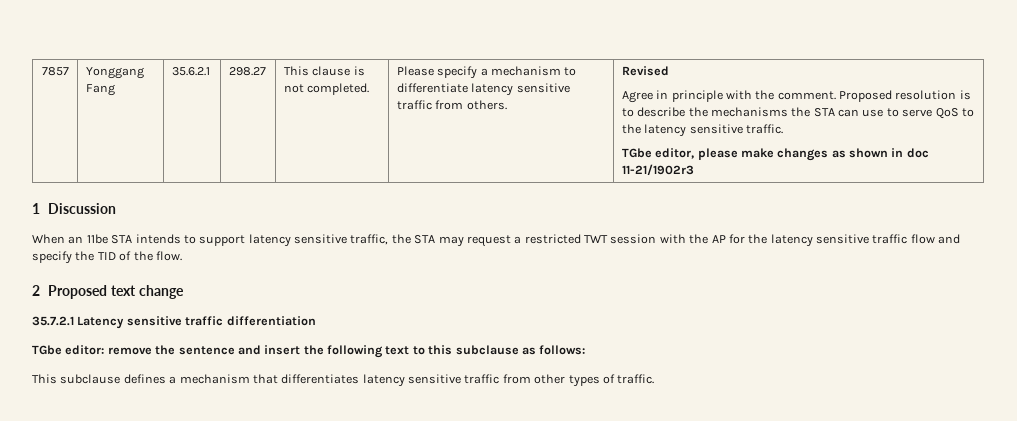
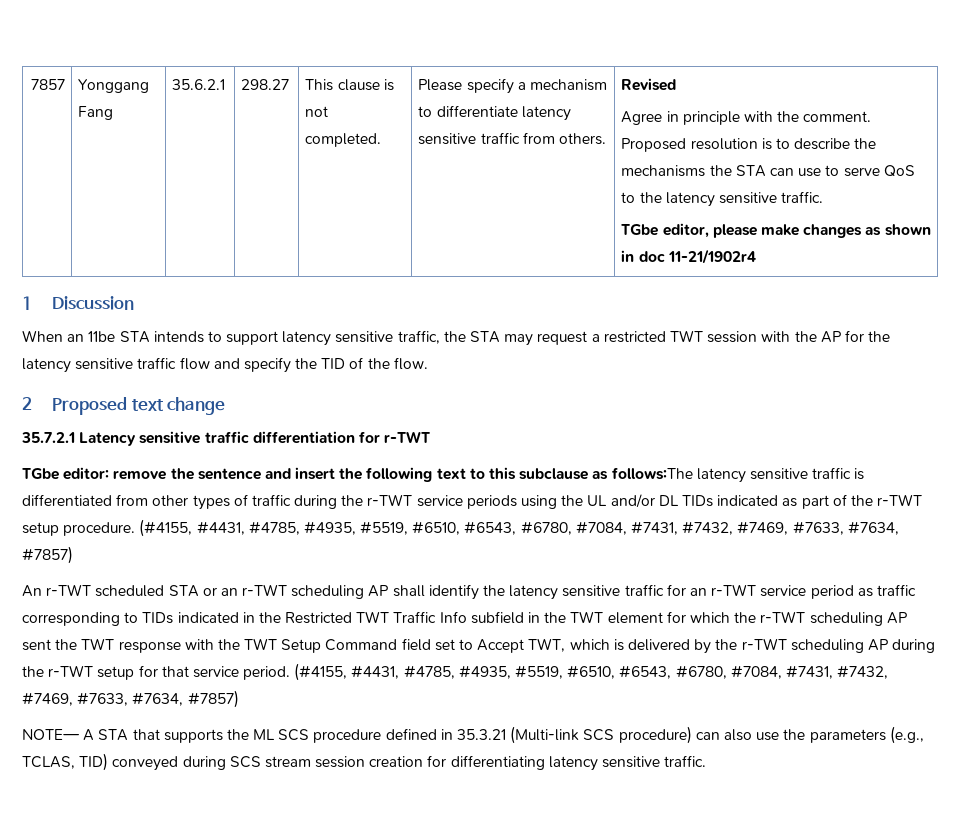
[621,164,694,176] 11-21/1902r3 -> [667,249,756,264] 11-21/1902r4
(316, 321) none -> [358,431,431,443] for r-TWT
[539,345,586,355] [32,374,500,387] follows: // This subclause defines a mechanism that differentiates latency sensitive traffic -> [611,467,865,483] [22,494,112,506] follows:The latency sensitive traffic is differentiated
(615, 379) none -> [251,494,923,509] [22,519,899,537] [22,546,73,564] [22,584,916,600] [22,611,907,626] [22,638,936,654] [22,663,889,681] [22,690,239,708] [22,726,924,744] [22,753,661,771] traffic during the r-TWT service periods using the UL and/or DL TIDs indicated as part of the r-TWT setup procedure. (#4155, #4431, #4785, #4935, #5519, #6510, #6543, #6780, #7084, #7431, #7432, #7469, #7633, #7634, #7857) // An r-TWT scheduled STA or an r-TWT scheduling AP shall identify the latency sensitive traffic for an r-TWT service period as traffic corresponding to TIDs indicated in the Restricted TWT Traffic Info subfield in the TWT element for which the r-TWT scheduling AP sent the TWT response with the TWT Setup Command field set to Accept TWT, which is delivered by the r-TWT scheduling AP during the r-TWT setup for that service period. (#4155, #4431, #4785, #4935, #5519, #6510, #6543, #6780, #7084, #7431, #7432, #7469, #7633, #7634, #7857) // NOTE— A STA that supports the ML SCS procedure defined in 35.3.21 (Multi-link SCS procedure) can also use the parameters (e.g., TCLAS, TID) conveyed during SCS stream session creation for differentiating latency sensitive

